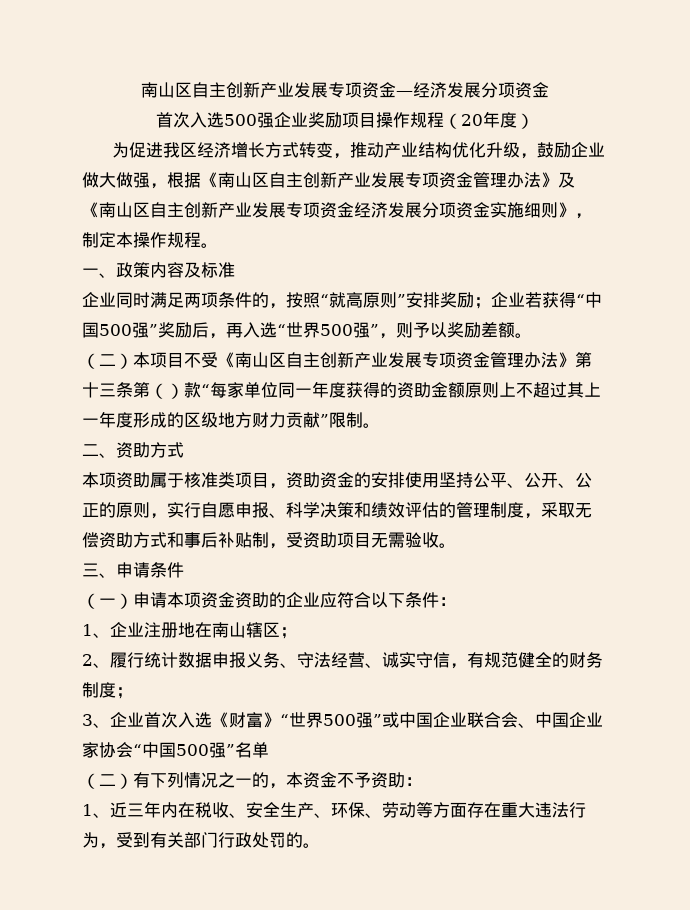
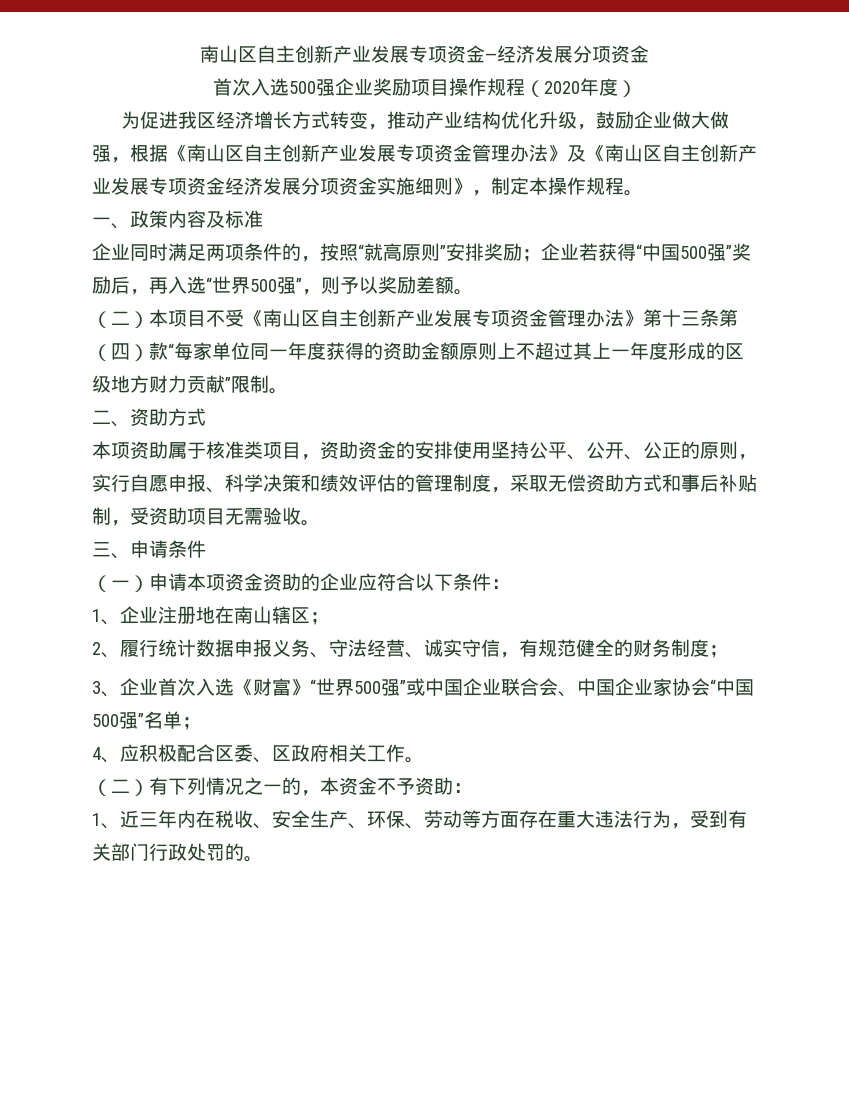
[461,114,483,126] 20 -> [543,81,580,94] 2020
(167, 391) none -> [111,343,130,360] 四
(269, 750) none -> [182,717,201,730] [92,744,424,763] ； // 4、应积极配合区委、区政府相关工作。

